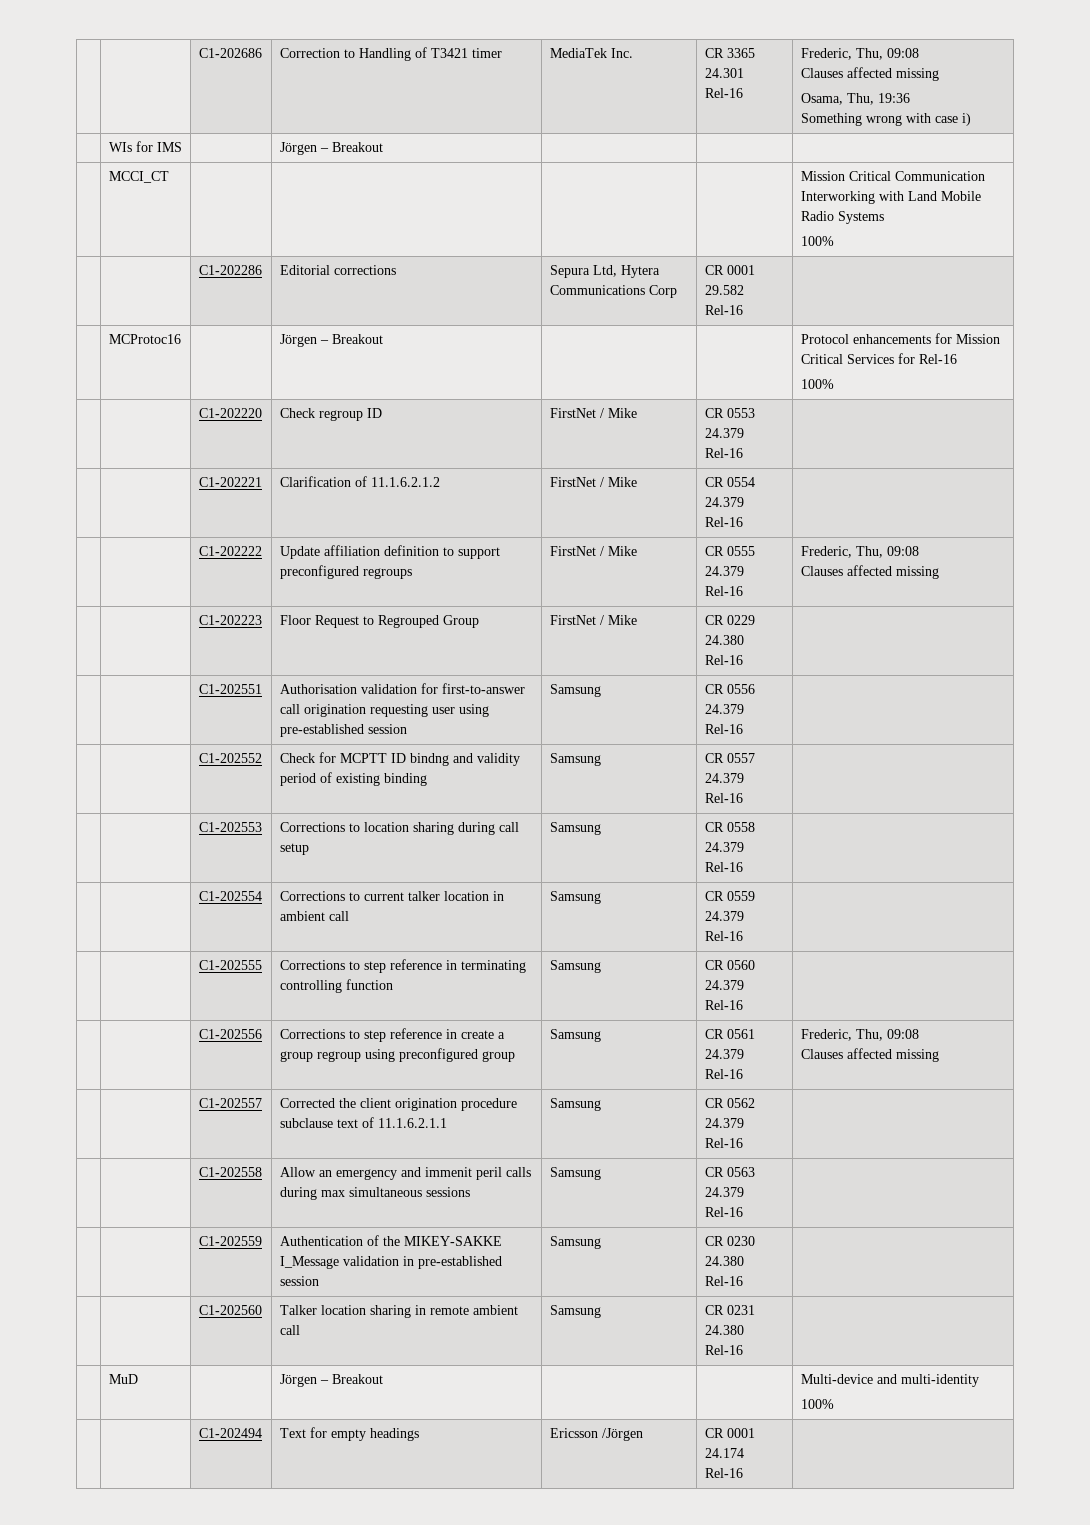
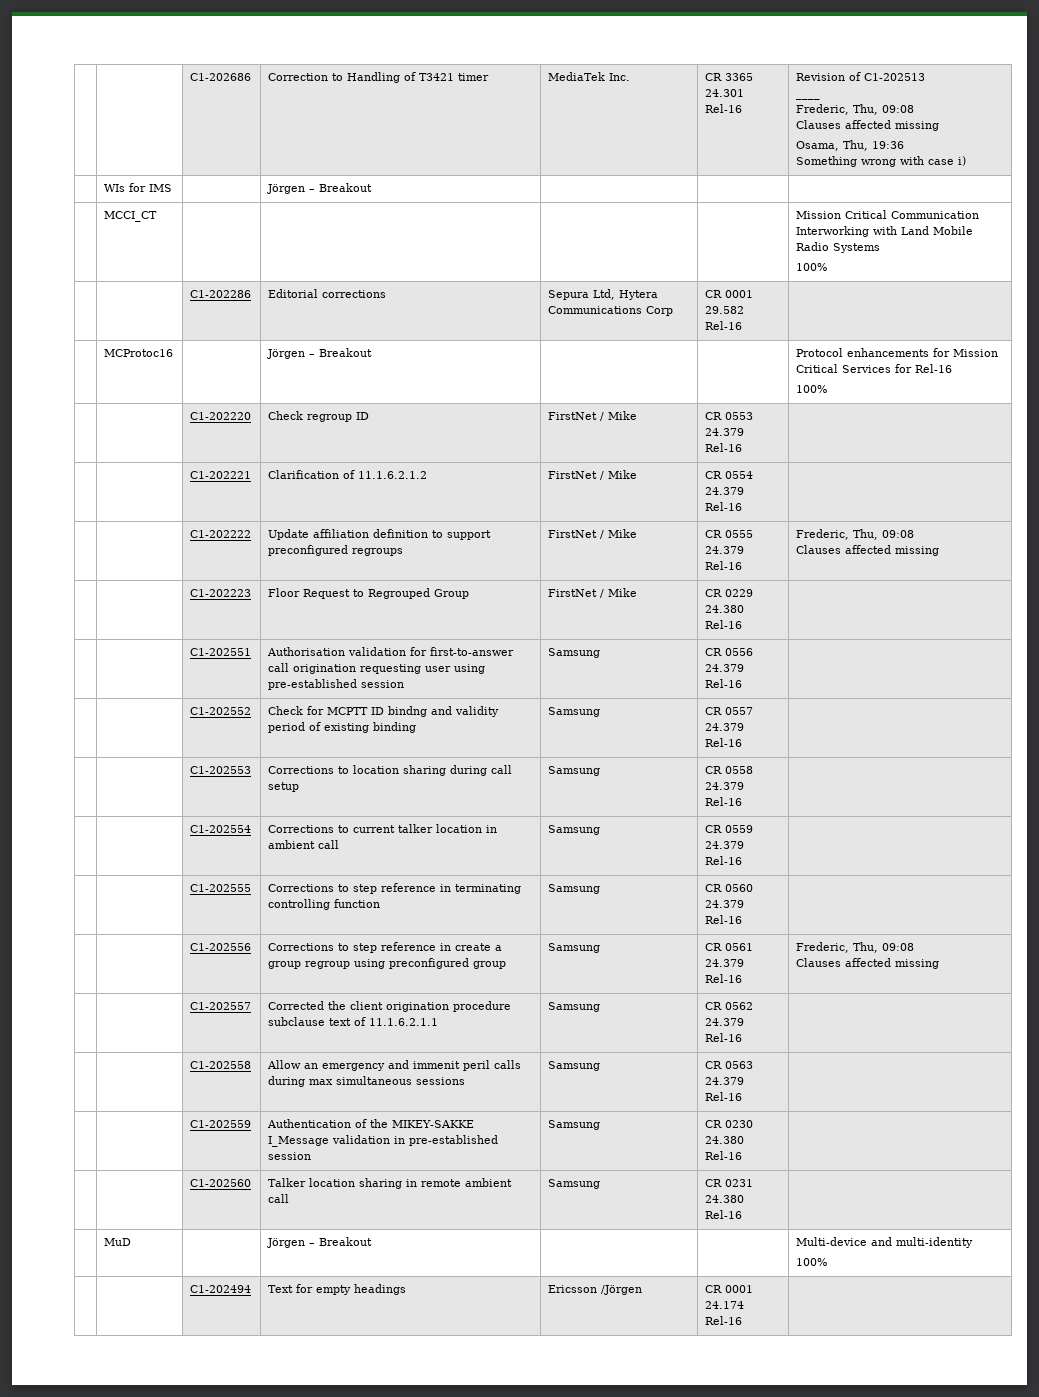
(743, 93) none -> [796,72,926,81] [796,97,821,100] Revision of C1-202513 // ____ //

